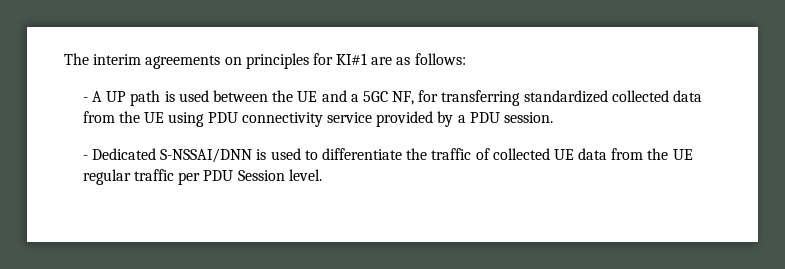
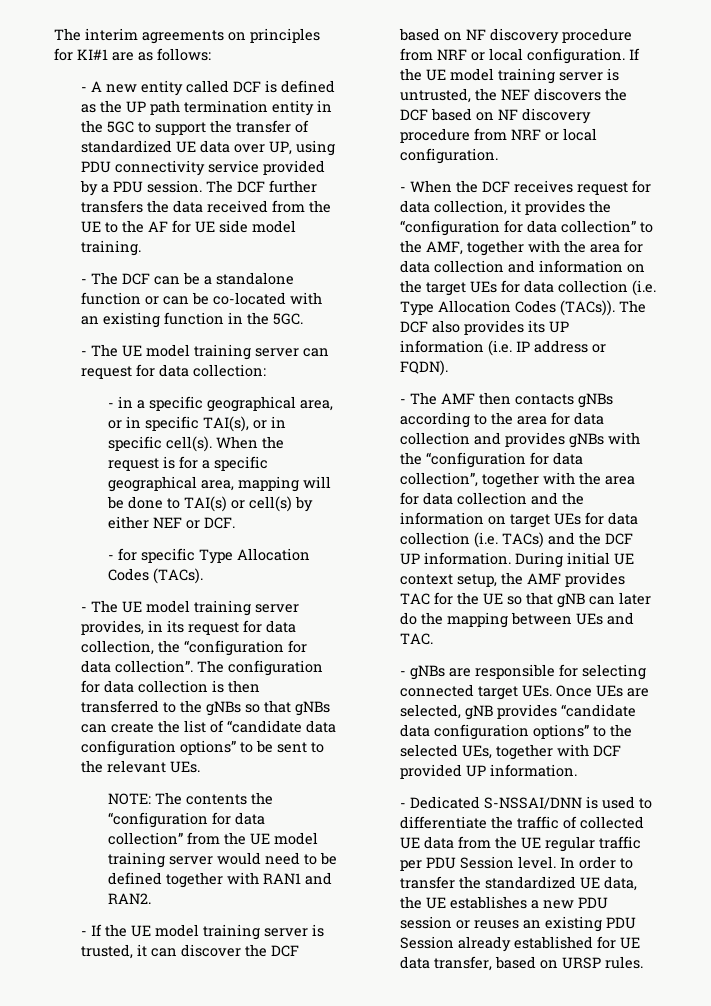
[106,90,703,106] [82,111,165,123] UP path is used between the UE and a 5GC NF, for transferring standardized collected data from the UE -> [106,80,336,96] [81,100,333,116] [81,120,310,135] [81,140,293,155] new entity called DCF is defined as the UP path termination entity in the 5GC to support the transfer of standardized UE data over UP,
(553, 117) none -> [206,180,318,193] [81,200,332,213] [81,220,297,233] [81,240,142,256] [81,272,295,285] [81,292,323,305] [81,312,304,328] [81,344,330,360] [81,364,267,379] [108,396,334,412] [108,416,287,432] [108,436,285,452] [108,456,269,471] [108,476,332,492] [107,496,314,512] [108,516,236,529] [108,548,311,564] [108,568,204,584] [81,600,300,616] [81,620,297,635] [81,640,308,656] [81,660,324,676] [81,680,261,693] [81,700,331,716] [81,720,337,733] [81,740,325,756] [81,760,201,773] [108,792,274,805] [108,812,266,828] [108,832,319,845] [108,852,338,868] [108,872,333,888] [108,893,152,904] [81,924,325,940] [81,944,300,959] [399,28,633,44] [400,48,641,64] [400,68,620,84] [400,88,628,103] [400,108,592,124] [400,128,598,143] [400,148,499,164] [400,180,652,195] [400,200,612,215] [400,220,654,236] [400,240,644,256] [400,260,646,273] [400,280,657,296] [400,300,647,316] [400,320,570,335] [400,340,607,356] [400,360,449,376] [400,392,614,408] [400,412,605,428] [400,432,641,448] [400,452,584,468] [400,472,636,488] [400,492,585,505] [400,512,639,528] [400,532,634,548] [400,552,635,568] [400,572,626,587] [400,592,652,608] [400,612,635,628] [400,633,434,645] [400,664,647,680] [400,684,650,700] [400,704,637,720] [400,724,633,740] [400,744,622,760] [400,764,578,779] The DCF further transfers the data received from the UE to the AF for UE side model training. // - The DCF can be a standalone function or can be co-located with an existing function in the 5GC. // - The UE model training server can request for data collection: // - in a specific geographical area, or in specific TAI(s), or in specific cell(s). When the request is for a specific geographical area, mapping will be done to TAI(s) or cell(s) by either NEF or DCF. // - for specific Type Allocation Codes (TACs). // - The UE model training server provides, in its request for data collection, the “configuration for data collection”. The configuration for data collection is then transferred to the gNBs so that gNBs can create the list of “candidate data configuration options” to be sent to the relevant UEs. // NOTE: The contents the “configuration for data collection” from the UE model training server would need to be defined together with RAN1 and RAN2. // - If the UE model training server is trusted, it can discover the DCF based on NF discovery procedure from NRF or local configuration. If the UE model training server is untrusted, the NEF discovers the DCF based on NF discovery procedure from NRF or local configuration. // - When the DCF receives request for data collection, it provides the “configuration for data collection” to the AMF, together with the area for data collection and information on the target UEs for data collection (i.e. Type Allocation Codes (TACs)). The DCF also provides its UP information (i.e. IP address or FQDN). // - The AMF then contacts gNBs according to the area for data collection and provides gNBs with the “configuration for data collection”, together with the area for data collection and the information on target UEs for data collection (i.e. TACs) and the DCF UP information. During initial UE context setup, the AMF provides TAC for the UE so that gNB can later do the mapping between UEs and TAC. // - gNBs are responsible for selecting connected target UEs. Once UEs are selected, gNB provides “candidate data configuration options” to the selected UEs, together with DCF provided UP information.
(322, 175) none -> [560,856,634,869] [400,876,638,891] [400,896,609,909] [400,916,637,932] [400,936,641,952] [400,956,644,971] In order to transfer the standardized UE data, the UE establishes a new PDU session or reuses an existing PDU Session already established for UE data transfer, based on URSP rules.

